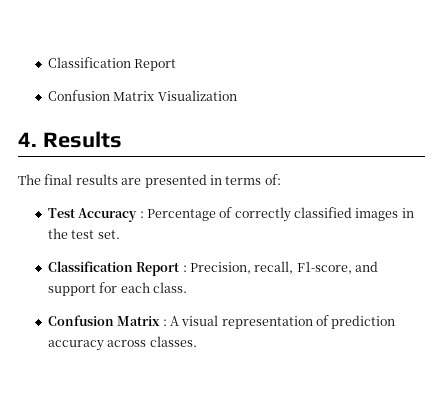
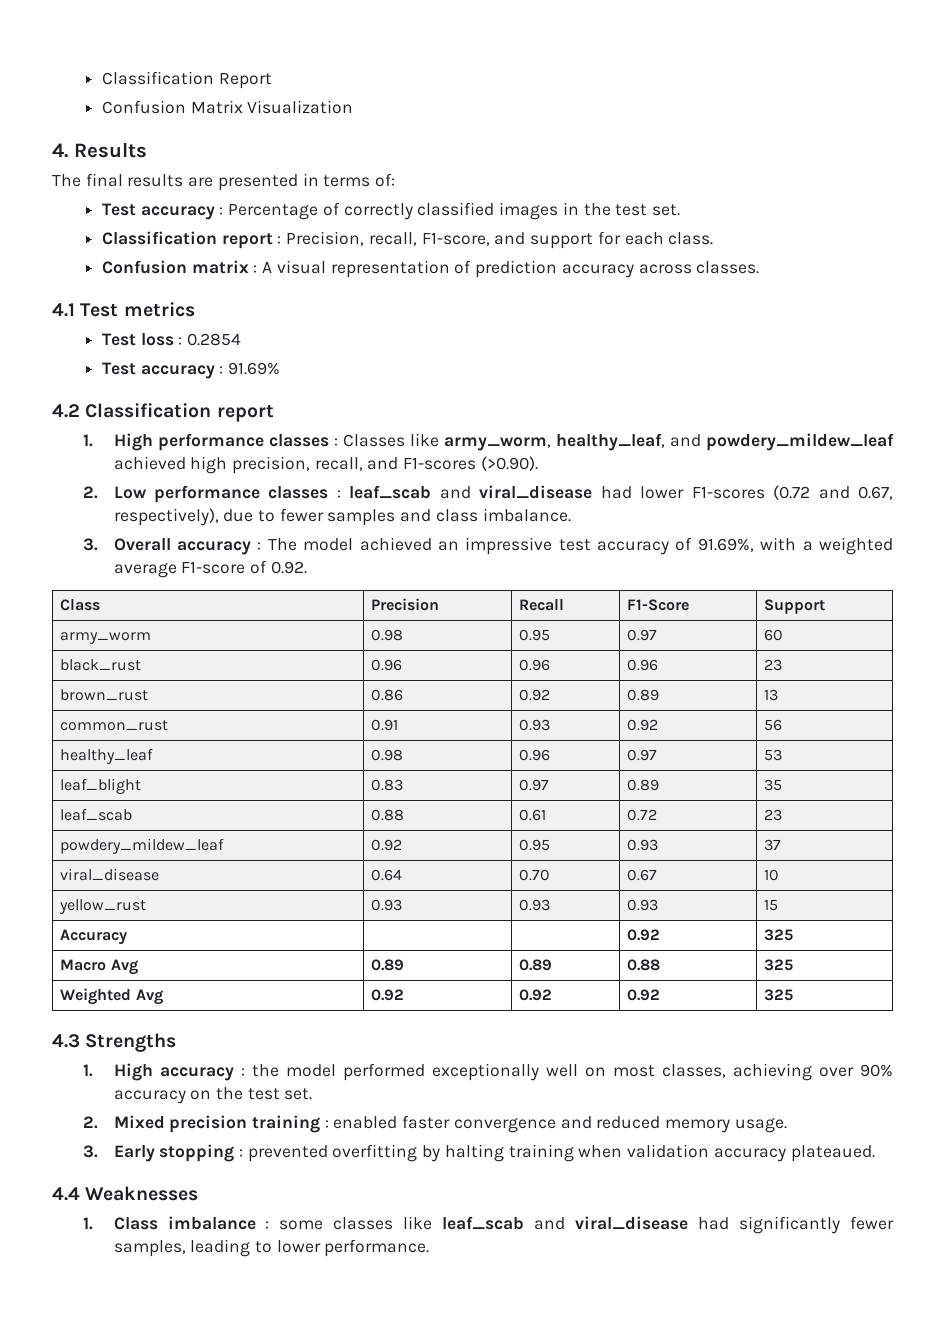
[78,208,138,222] Accuracy -> [140,206,215,220] accuracy
[136,262,180,276] Report -> [221,233,273,249] report
[117,316,161,326] Matrix -> [191,260,249,274] matrix
(197, 341) none -> [52,302,195,317] [102,333,242,346] [102,362,281,379] [52,403,274,422] [82,433,894,451] [113,456,538,474] [82,485,893,503] [113,508,571,526] [82,537,893,555] [113,560,307,578] [60,599,101,611] [371,598,440,611] [519,599,565,611] [627,599,690,611] [764,599,826,614] [60,632,152,644] [371,629,404,641] [519,629,551,641] [627,629,658,641] [764,629,784,641] [60,659,142,671] [371,659,403,671] [519,659,551,671] [627,659,659,671] [764,659,783,671] [60,689,149,701] [371,689,404,701] [519,689,551,701] [627,689,660,701] [764,689,779,701] [60,720,169,731] [371,719,399,731] [519,719,551,731] [627,719,659,731] [764,719,783,731] [60,748,154,764] [371,749,404,761] [519,749,551,761] [627,749,658,761] [764,749,783,761] [60,778,142,794] [371,779,404,791] [519,779,550,791] [627,779,660,791] [764,779,783,791] [60,808,133,821] [371,809,405,821] [519,809,547,821] [627,809,658,821] [764,809,783,821] [60,838,225,854] [371,839,403,851] [519,839,551,851] [627,839,659,851] [764,839,782,851] [60,868,160,881] [371,869,403,881] [519,869,551,881] [627,869,658,881] [764,869,780,881] [59,899,147,914] [371,899,403,911] [519,899,551,911] [627,899,659,911] [764,899,779,911] [60,929,128,945] [627,929,661,941] [764,929,794,941] [60,959,138,975] [371,959,405,971] [519,959,553,971] [627,959,661,971] [764,959,794,971] [60,988,163,1005] [371,989,405,1001] [519,989,553,1001] [627,989,661,1001] [764,989,794,1001] [52,1033,177,1052] [82,1063,894,1081] [113,1087,313,1104] [82,1115,787,1133] [82,1144,875,1162] [52,1186,199,1201] [82,1216,895,1234] [113,1239,430,1257] // 4.1 Test metrics // Test loss : 0.2854 // Test accuracy : 91.69% // 4.2 Classification report // 1. High performance classes : Classes like army_worm, healthy_leaf, and powdery_mildew_leaf achieved high precision, recall, and F1-scores (>0.90). // 2. Low performance classes : leaf_scab and viral_disease had lower F1-scores (0.72 and 0.67, respectively), due to fewer samples and class imbalance. // 3. Overall accuracy : The model achieved an impressive test accuracy of 91.69%, with a weighted average F1-score of 0.92. // Class | Precision | Recall | F1-Score | Support // army_worm | 0.98 | 0.95 | 0.97 | 60 // black_rust | 0.96 | 0.96 | 0.96 | 23 // brown_rust | 0.86 | 0.92 | 0.89 | 13 // common_rust | 0.91 | 0.93 | 0.92 | 56 // healthy_leaf | 0.98 | 0.96 | 0.97 | 53 // leaf_blight | 0.83 | 0.97 | 0.89 | 35 // leaf_scab | 0.88 | 0.61 | 0.72 | 23 // powdery_mildew_leaf | 0.92 | 0.95 | 0.93 | 37 // viral_disease | 0.64 | 0.70 | 0.67 | 10 // yellow_rust | 0.93 | 0.93 | 0.93 | 15 // Accuracy | | | 0.92 | 325 // Macro Avg | 0.89 | 0.89 | 0.88 | 325 // Weighted Avg | 0.92 | 0.92 | 0.92 | 325 // 4.3 Strengths // 1. High accuracy : the model performed exceptionally well on most classes, achieving over 90% accuracy on the test set. // 2. Mixed precision training : enabled faster convergence and reduced memory usage. // 3. Early stopping : prevented overfitting by halting training when validation accuracy plateaued. // 4.4 Weaknesses // 1. Class imbalance : some classes like leaf_scab and viral_disease had significantly fewer samples, leading to lower performance.

